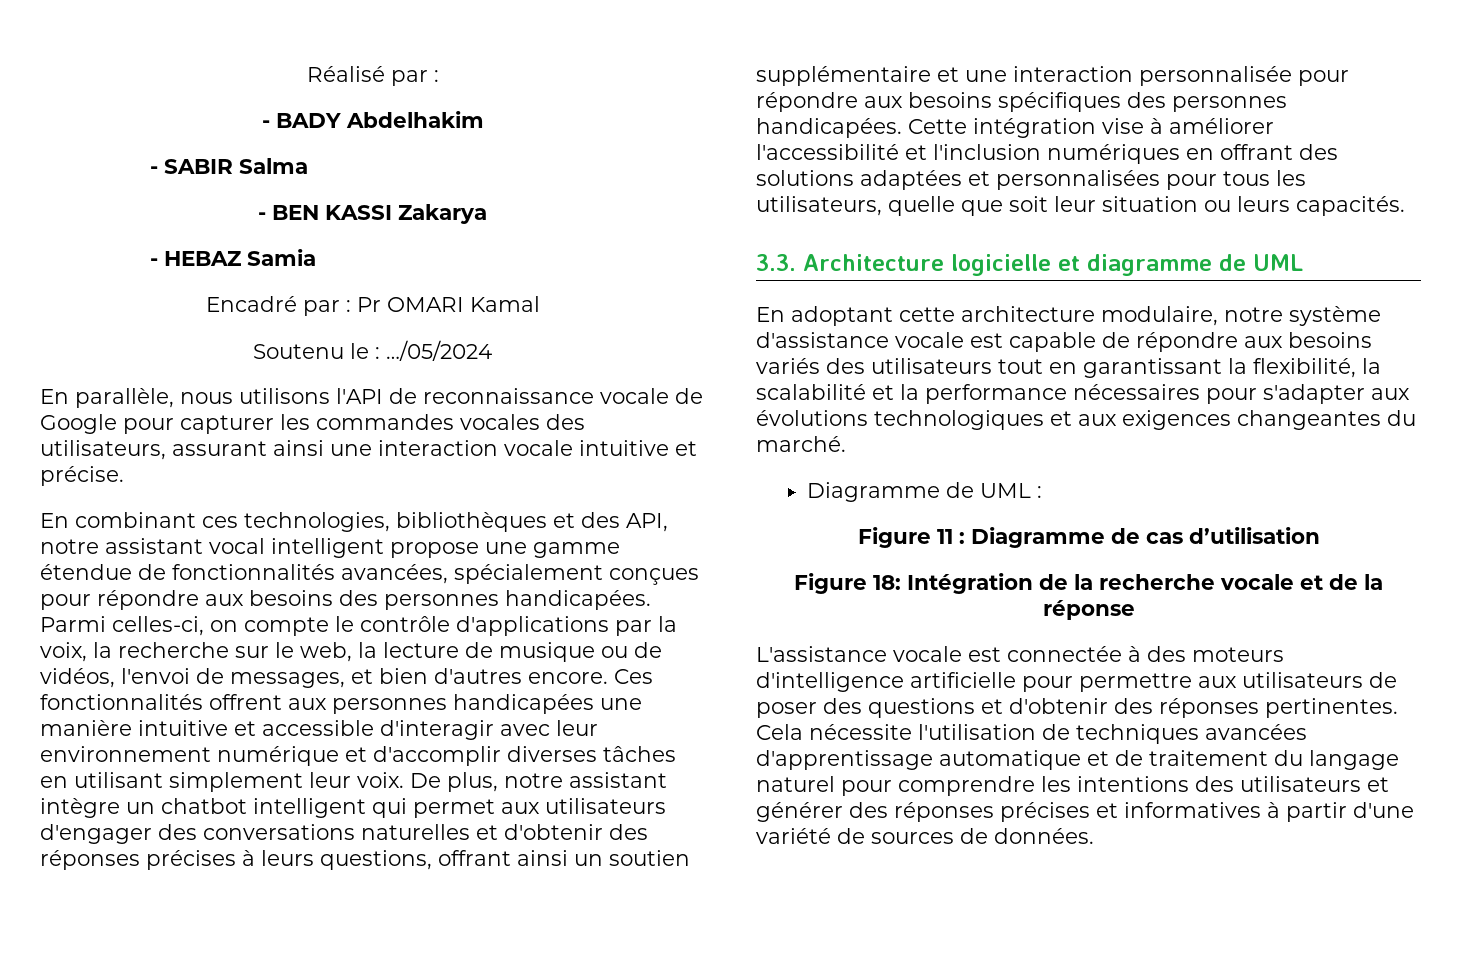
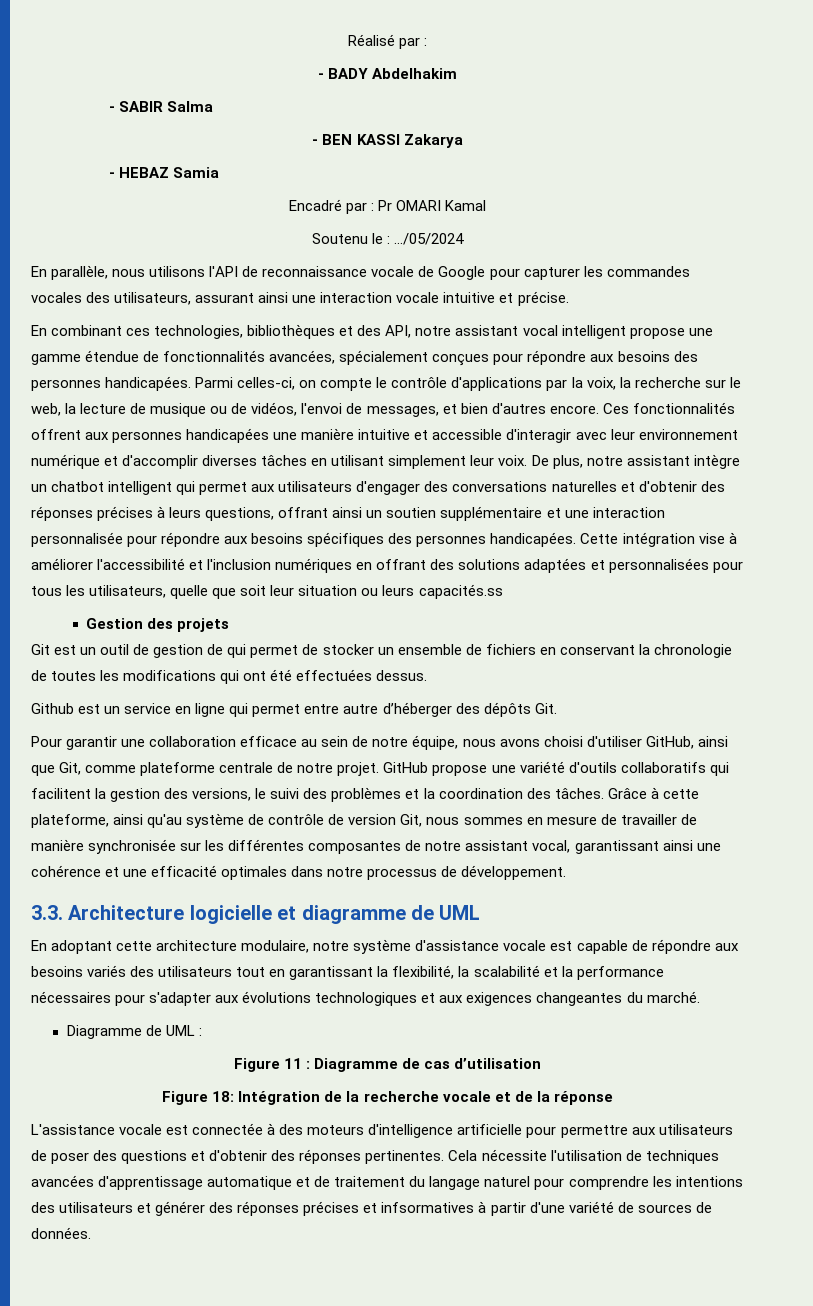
[1296,196,1405,216] capacités. -> [418,584,503,599] [86,618,230,632] [31,644,732,658] [31,669,428,684] [31,702,557,717] [31,735,728,750] [31,761,729,776] [31,787,699,802] [31,813,697,828] [31,839,721,854] [31,865,567,880] capacités.ss // Gestion des projets // Git est un outil de gestion de qui permet de stocker un ensemble de fichiers en conservant la chronologie de toutes les modifications qui ont été effectuées dessus. // Github est un service en ligne qui permet entre autre d’héberger des dépôts Git. // Pour garantir une collaboration efficace au sein de notre équipe, nous avons choisi d'utiliser GitHub, ainsi que Git, comme plateforme centrale de notre projet. GitHub propose une variété d'outils collaboratifs qui facilitent la gestion des versions, le suivi des problèmes et la coordination des tâches. Grâce à cette plateforme, ainsi qu'au système de contrôle de version Git, nous sommes en mesure de travailler de manière synchronisée sur les différentes composantes de notre assistant vocal, garantissant ainsi une cohérence et une efficacité optimales dans notre processus de développement.
[1124,802,1261,818] informatives -> [381,1202,475,1213] infsormatives

